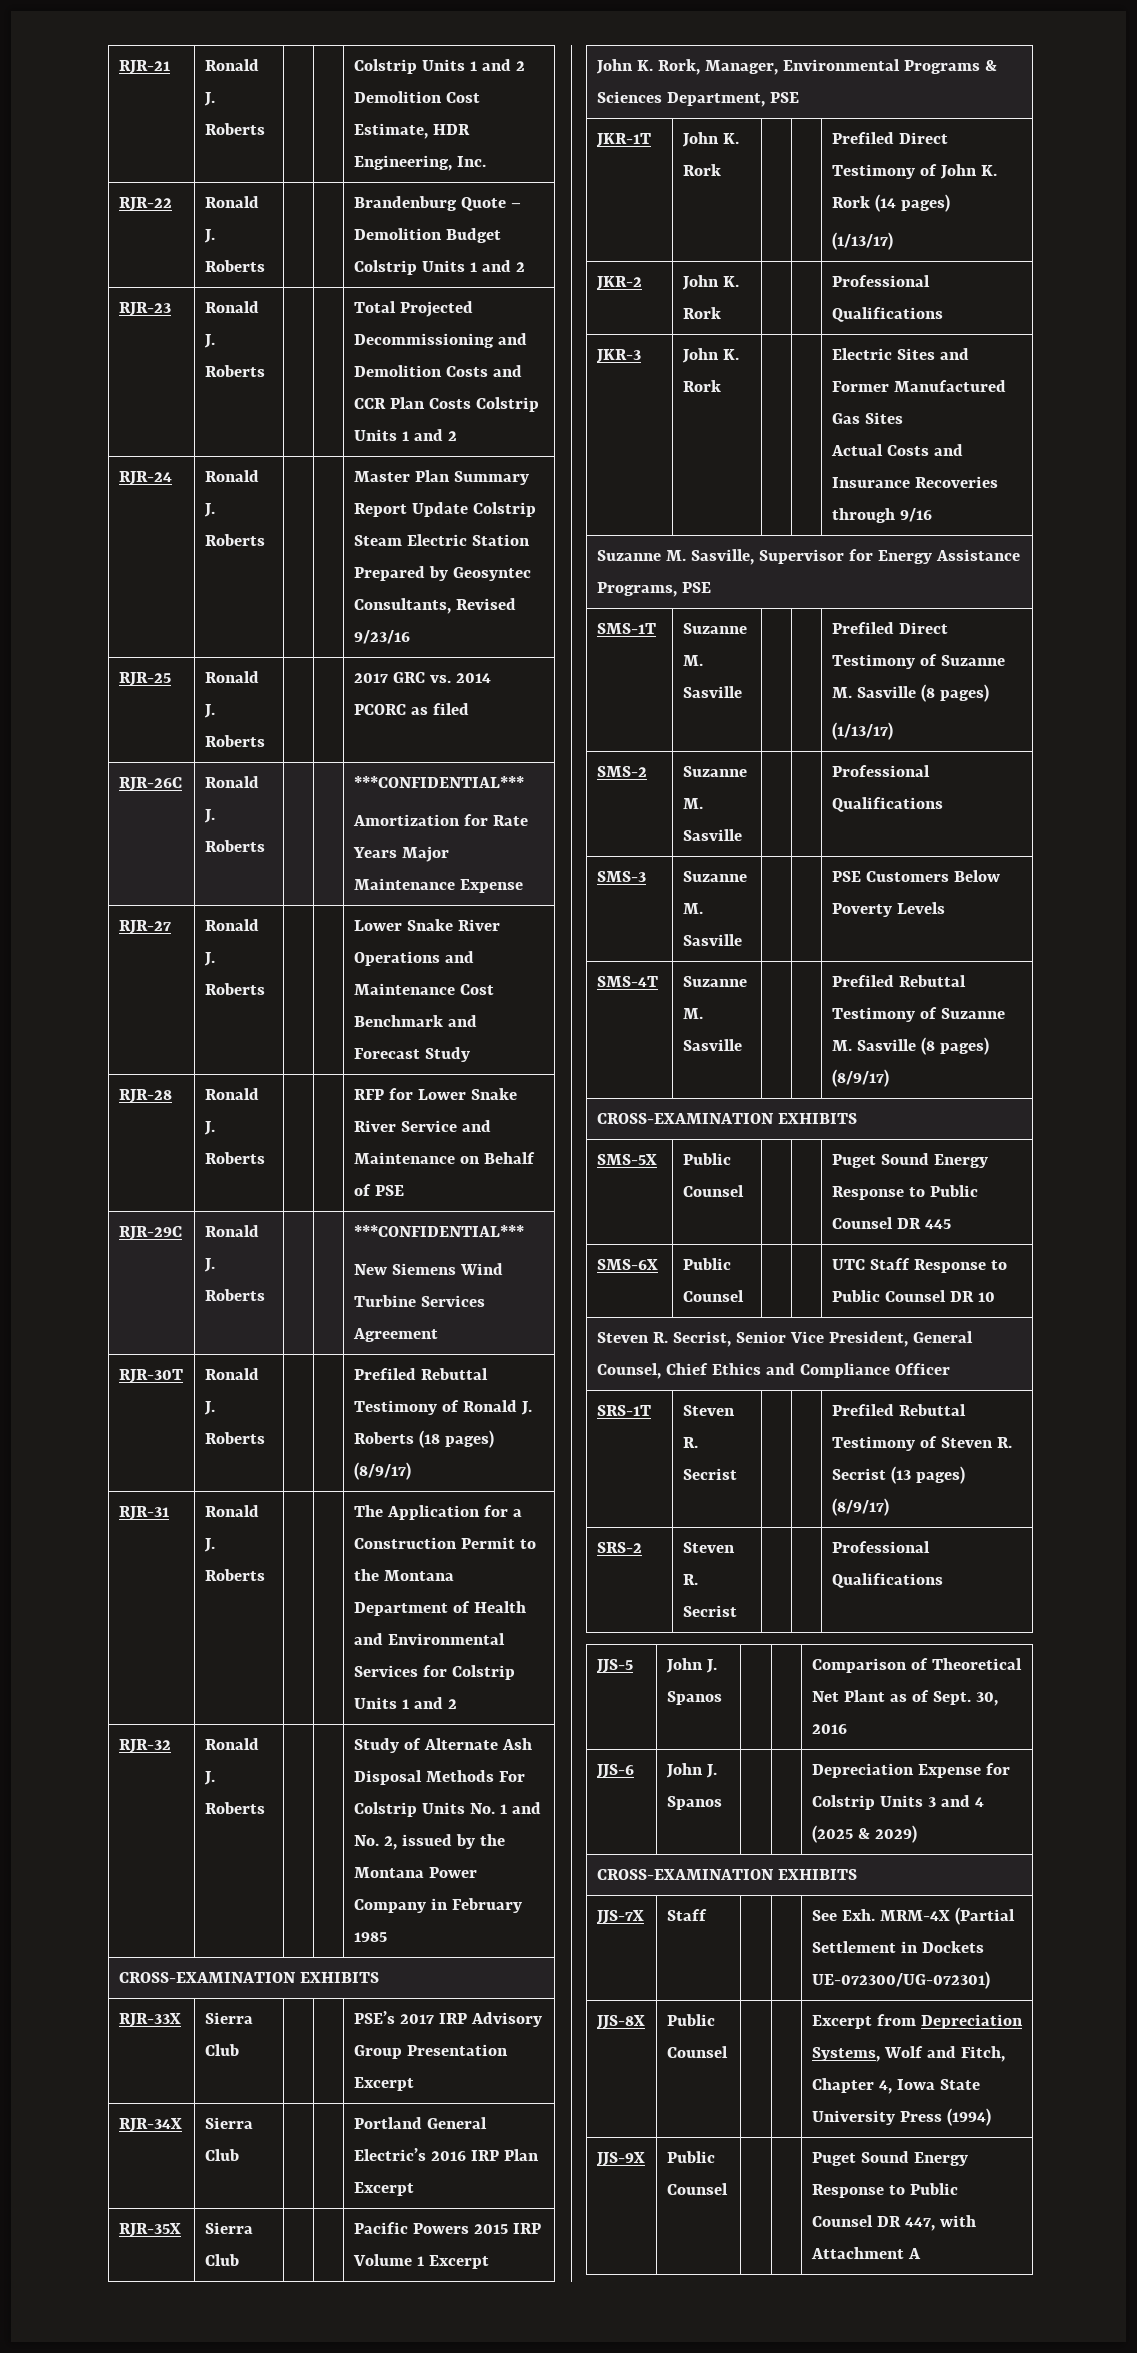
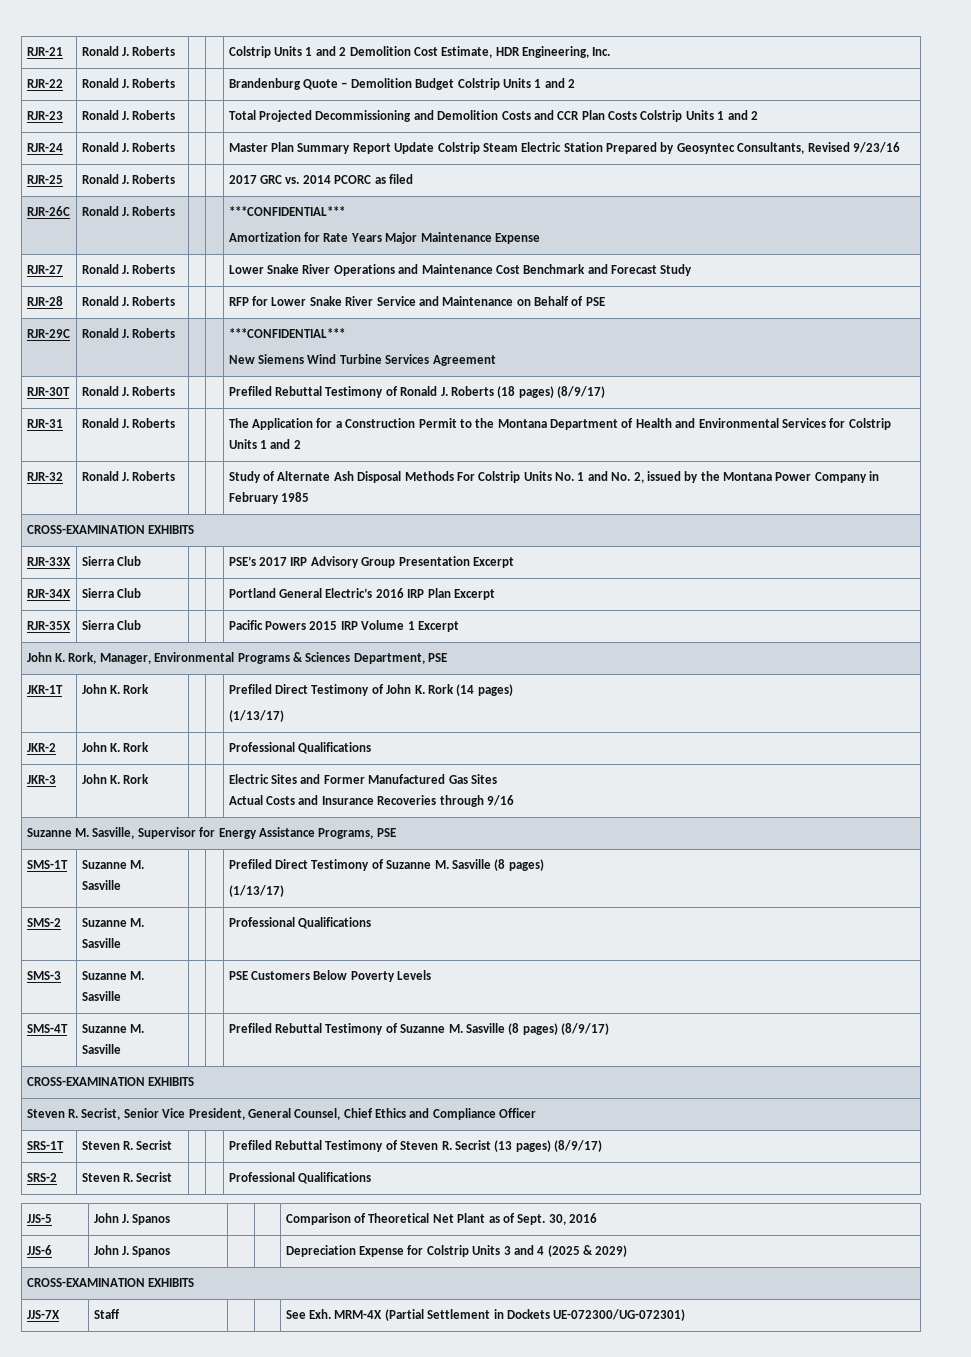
[596,1154,657,1165] [682,1153,731,1165] [682,1185,744,1197] [831,1153,988,1168] [831,1185,978,1200] [831,1217,951,1229] [596,1259,658,1270] [682,1258,731,1270] [682,1290,744,1302] [831,1258,1007,1273] [831,1290,995,1302] // SMS-5X | Public Counsel | | | Puget Sound Energy Response to Public Counsel DR 445 // SMS-6X | Public Counsel | | | UTC Staff Response to Public Counsel DR 10 -> (194, 1081) none
[595,2015,645,2029] [666,2014,715,2026] [666,2046,728,2058] [811,2014,1023,2029] [811,2046,1005,2062] [811,2078,980,2094] [811,2108,991,2126] [595,2152,645,2166] [666,2151,715,2163] [666,2183,728,2195] [811,2151,968,2166] [811,2183,958,2198] [811,2215,976,2231] [810,2247,921,2259] // JJS-8X | Public Counsel | | | Excerpt from Depreciation Systems, Wolf and Fitch, Chapter 4, Iowa State University Press (1994) // JJS-9X | Public Counsel | | | Puget Sound Energy Response to Public Counsel DR 447, with Attachment A -> (686, 1315) none

